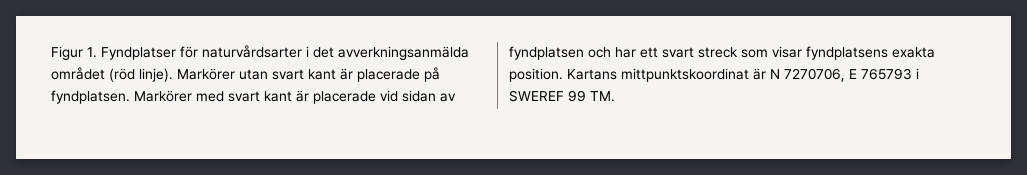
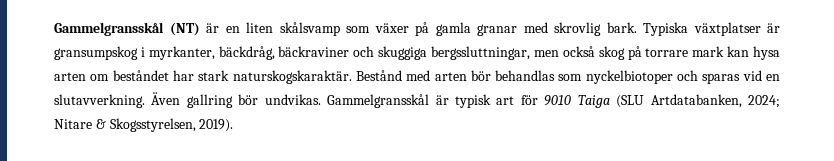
[51,45,469,60] [51,67,440,82] [51,90,456,104] [509,46,935,60] [509,68,919,82] [509,90,615,102] Figur 1. Fyndplatser för naturvårdsarter i det avverkningsanmälda området (röd linje). Markörer utan svart kant är placerade på fyndplatsen. Markörer med svart kant är placerade vid sidan av fyndplatsen och har ett svart streck som visar fyndplatsens exakta position. Kartans mittpunktskoordinat är N 7270706, E 765793 i SWEREF 99 TM. -> [54,22,780,36] [54,46,781,60] [54,70,780,84] [54,92,781,108] [54,118,234,132] Gammelgransskål (NT) är en liten skålsvamp som växer på gamla granar med skrovlig bark. Typiska växtplatser är gransumpskog i myrkanter, bäckdråg, bäckraviner och skuggiga bergssluttningar, men också skog på torrare mark kan hysa arten om beståndet har stark naturskogskaraktär. Bestånd med arten bör behandlas som nyckelbiotoper och sparas vid en slutavverkning. Även gallring bör undvikas. Gammelgransskål är typisk art för 9010 Taiga (SLU Artdatabanken, 2024; Nitare & Skogsstyrelsen, 2019).

